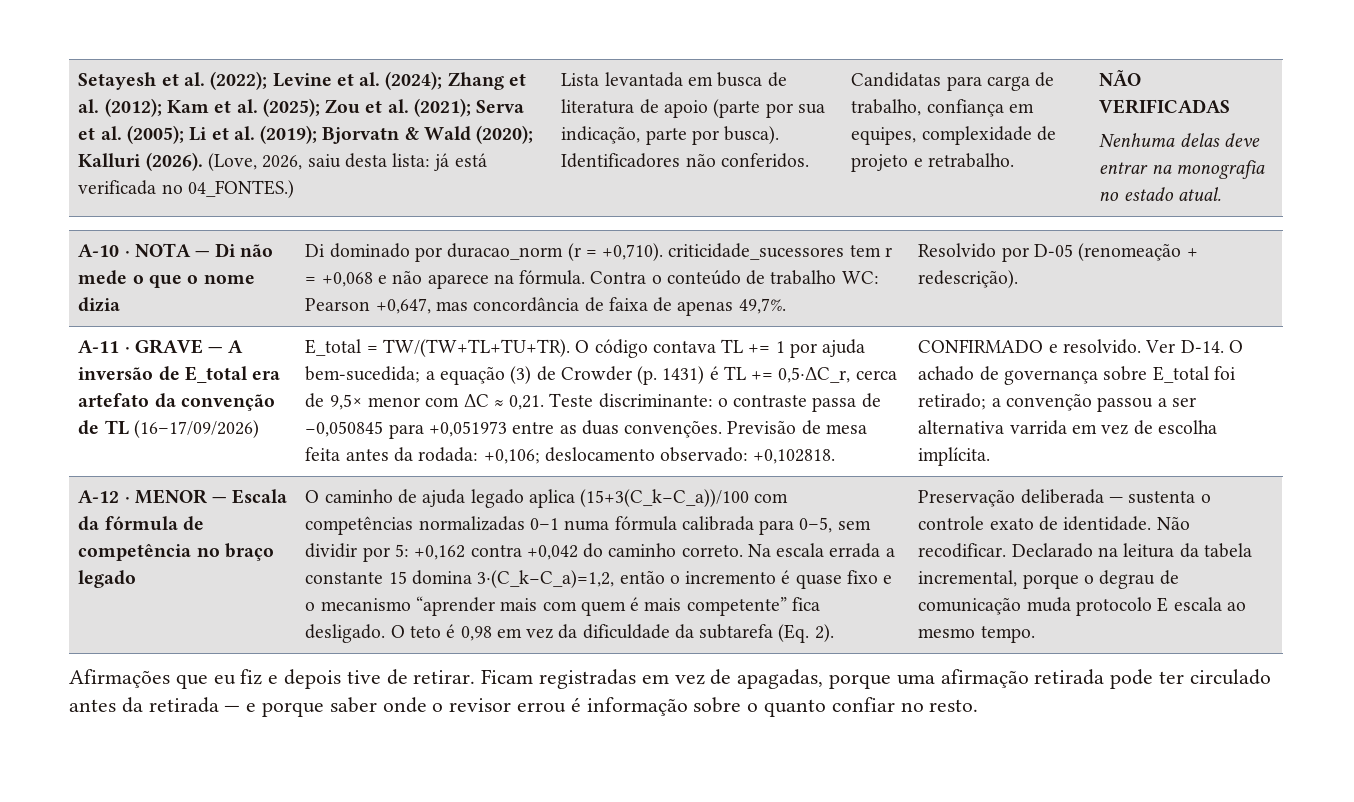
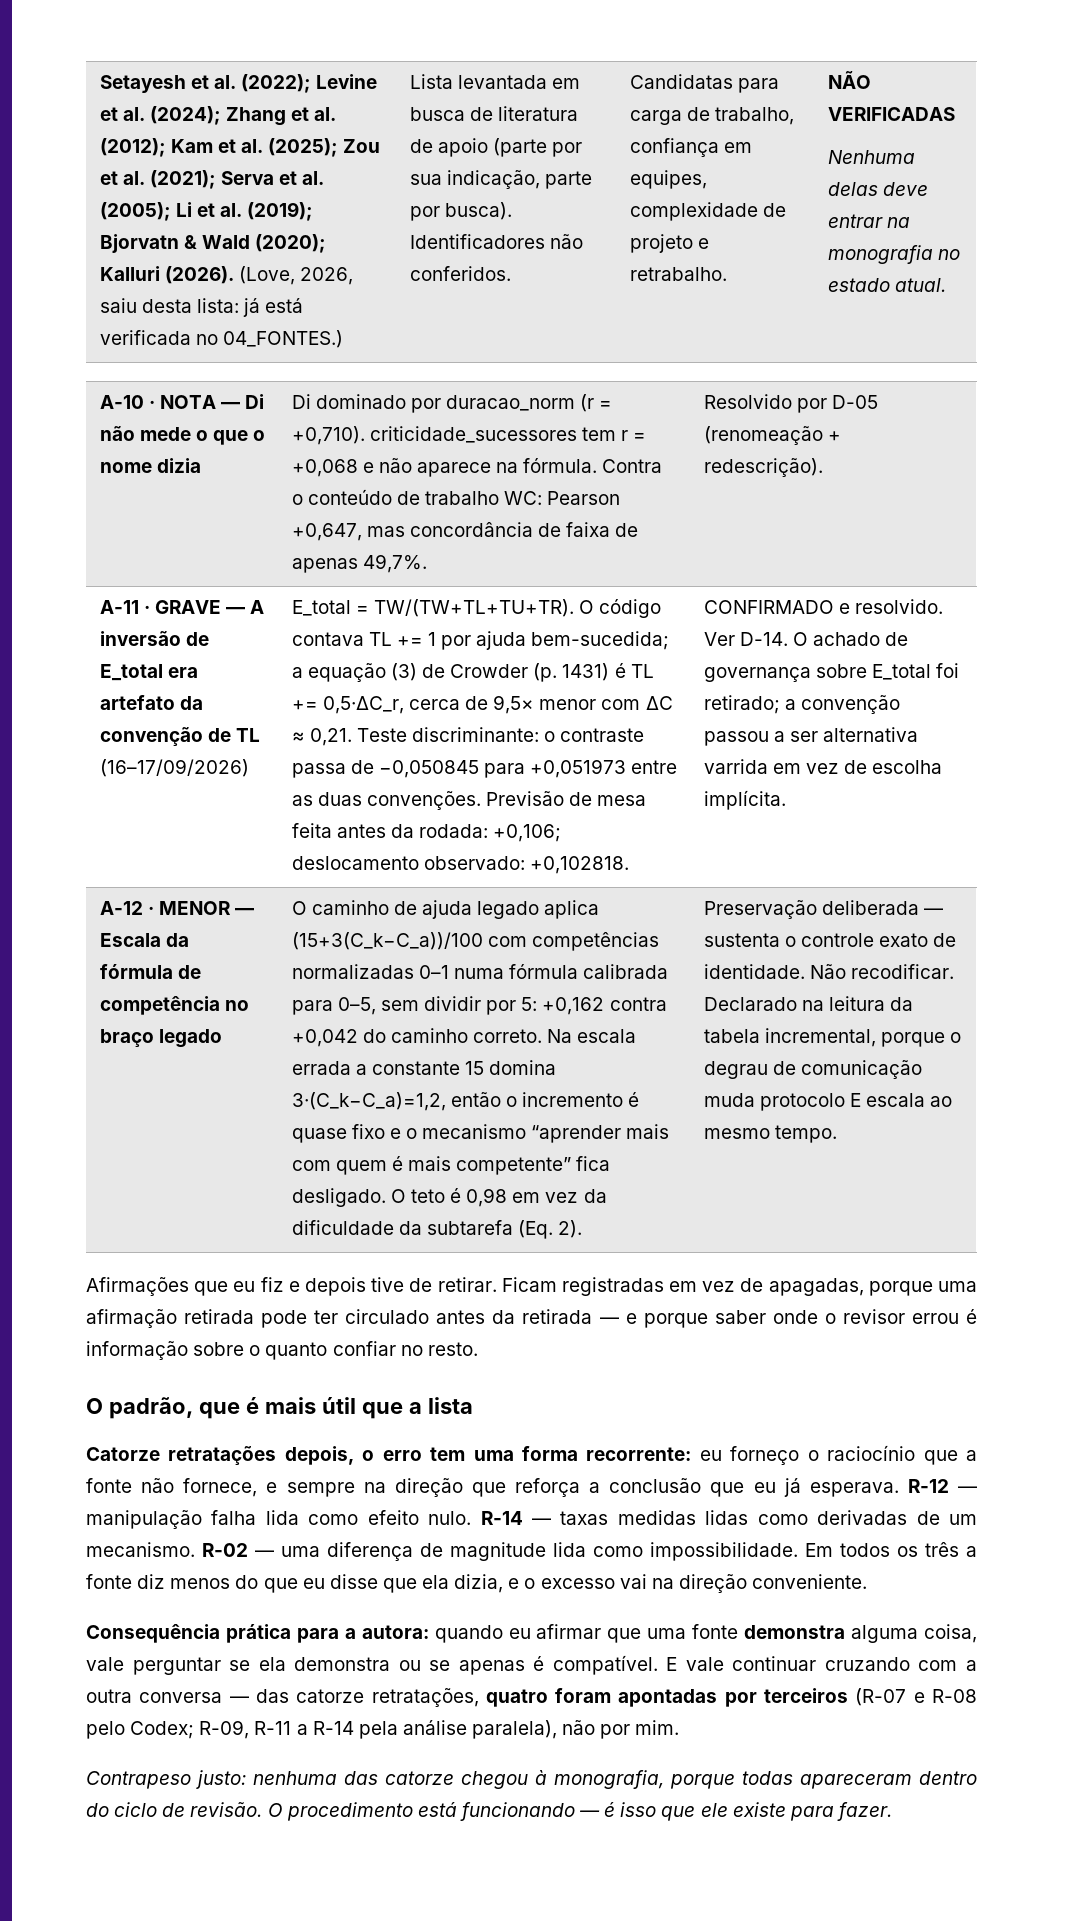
(979, 705) none -> [86,1397,473,1419] [86,1445,978,1465] [86,1478,977,1497] [86,1510,978,1529] [86,1542,977,1561] [86,1574,868,1593] [86,1624,977,1643] [86,1655,977,1675] [86,1688,977,1707] [86,1720,680,1739] [86,1770,977,1789] [86,1802,892,1821] // O padrão, que é mais útil que a lista // Catorze retratações depois, o erro tem uma forma recorrente: eu forneço o raciocínio que a fonte não fornece, e sempre na direção que reforça a conclusão que eu já esperava. R-12 — manipulação falha lida como efeito nulo. R-14 — taxas medidas lidas como derivadas de um mecanismo. R-02 — uma diferença de magnitude lida como impossibilidade. Em todos os três a fonte diz menos do que eu disse que ela dizia, e o excesso vai na direção conveniente. // Consequência prática para a autora: quando eu afirmar que uma fonte demonstra alguma coisa, vale perguntar se ela demonstra ou se apenas é compatível. E vale continuar cruzando com a outra conversa — das catorze retratações, quatro foram apontadas por terceiros (R-07 e R-08 pelo Codex; R-09, R-11 a R-14 pela análise paralela), não por mim. // Contrapeso justo: nenhuma das catorze chegou à monografia, porque todas apareceram dentro do ciclo de revisão. O procedimento está funcionando — é isso que ele existe para fazer.

